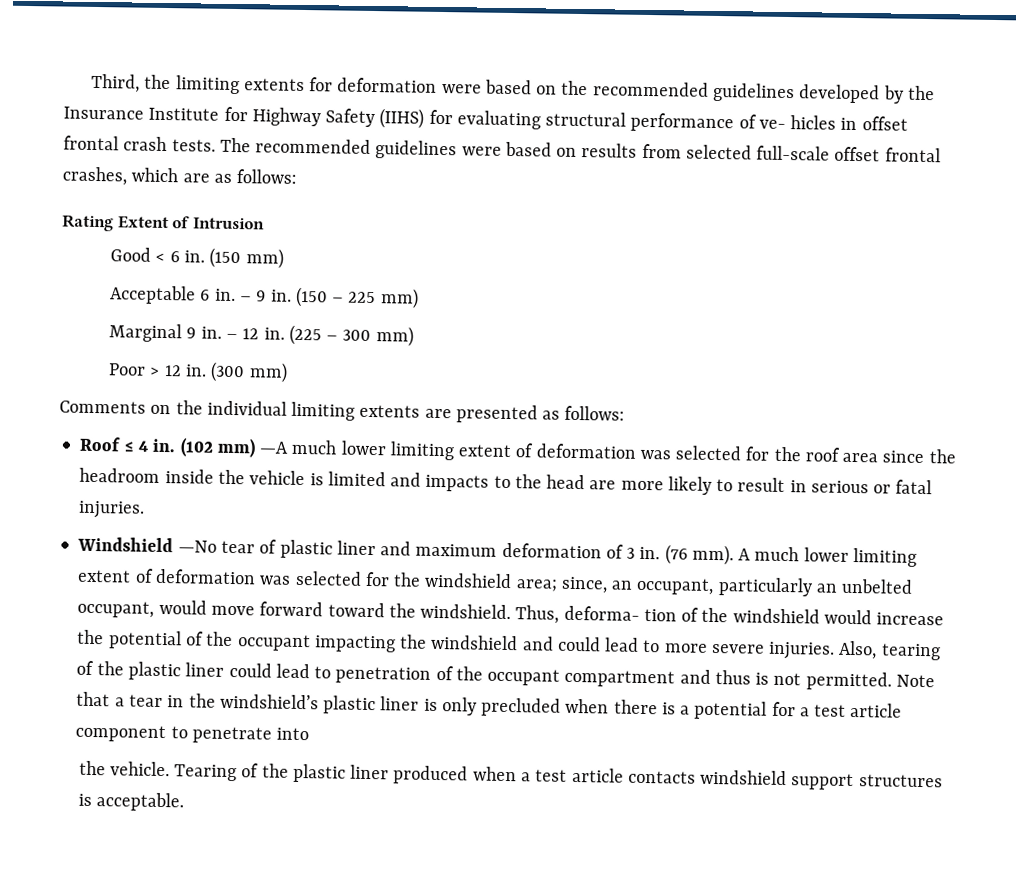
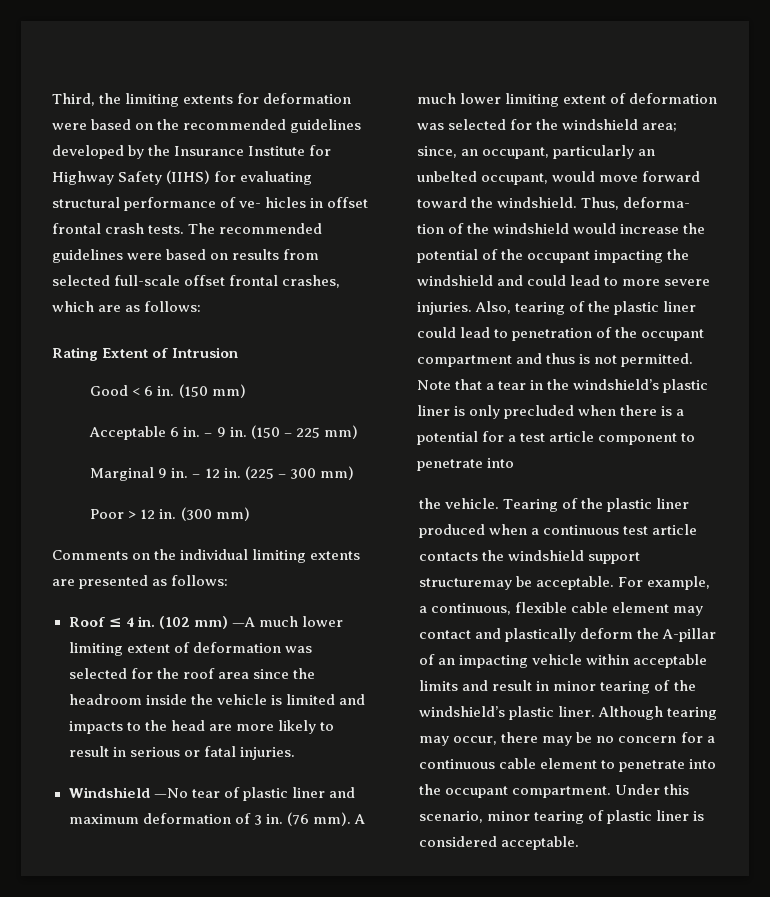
(531, 777) none -> [543,525,620,535] continuous
(696, 777) none -> [482,550,505,561] the
[858,774,943,788] [77,793,92,807] structures is -> [419,576,711,590] [419,602,704,616] [419,628,717,642] [419,654,708,668] [419,680,696,694] [419,706,718,720] [419,732,715,746] [419,758,717,772] [419,784,690,798] [419,810,705,824] [419,836,498,847] structuremay be acceptable. For example, a continuous, flexible cable element may contact and plastically deform the A-pillar of an impacting vehicle within acceptable limits and result in minor tearing of the windshield’s plastic liner. Although tearing may occur, there may be no concern for a continuous cable element to penetrate into the occupant compartment. Under this scenario, minor tearing of plastic liner is considered

